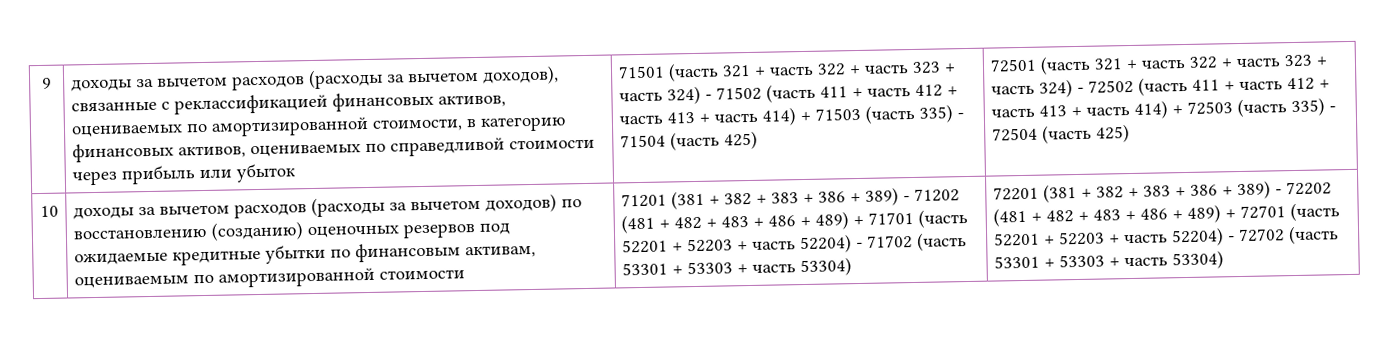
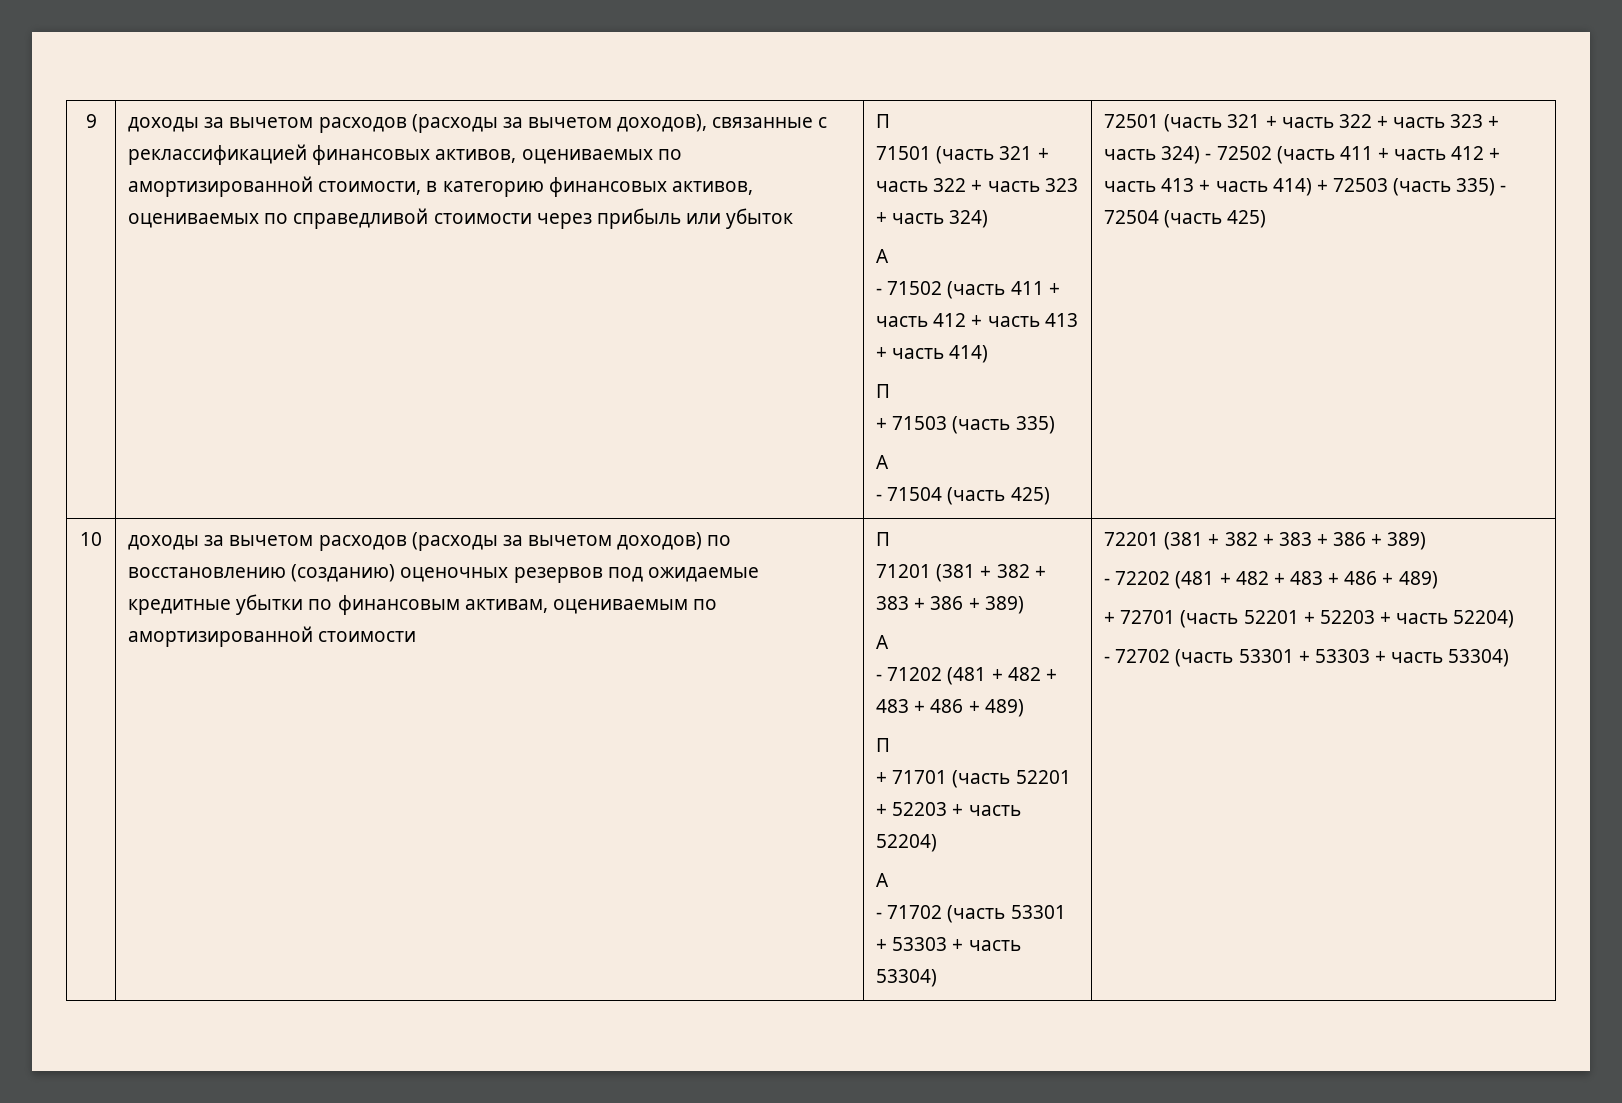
(296, 173) none -> [876,114,891,128] П //
(701, 95) none -> [876,249,890,263] // А //
(797, 116) none -> [876,384,891,398] // П //
(953, 113) none -> [876,455,890,469] // А //
(465, 274) none -> [876,532,891,546] П //
(899, 196) none -> [876,635,890,649] // А //
(849, 220) none -> [876,738,891,752] // П //
(852, 244) none -> [876,873,890,887] // А //
(1271, 190) none -> (1427, 541) //
(1221, 213) none -> (1438, 580) //
(1224, 237) none -> (1515, 619) //

